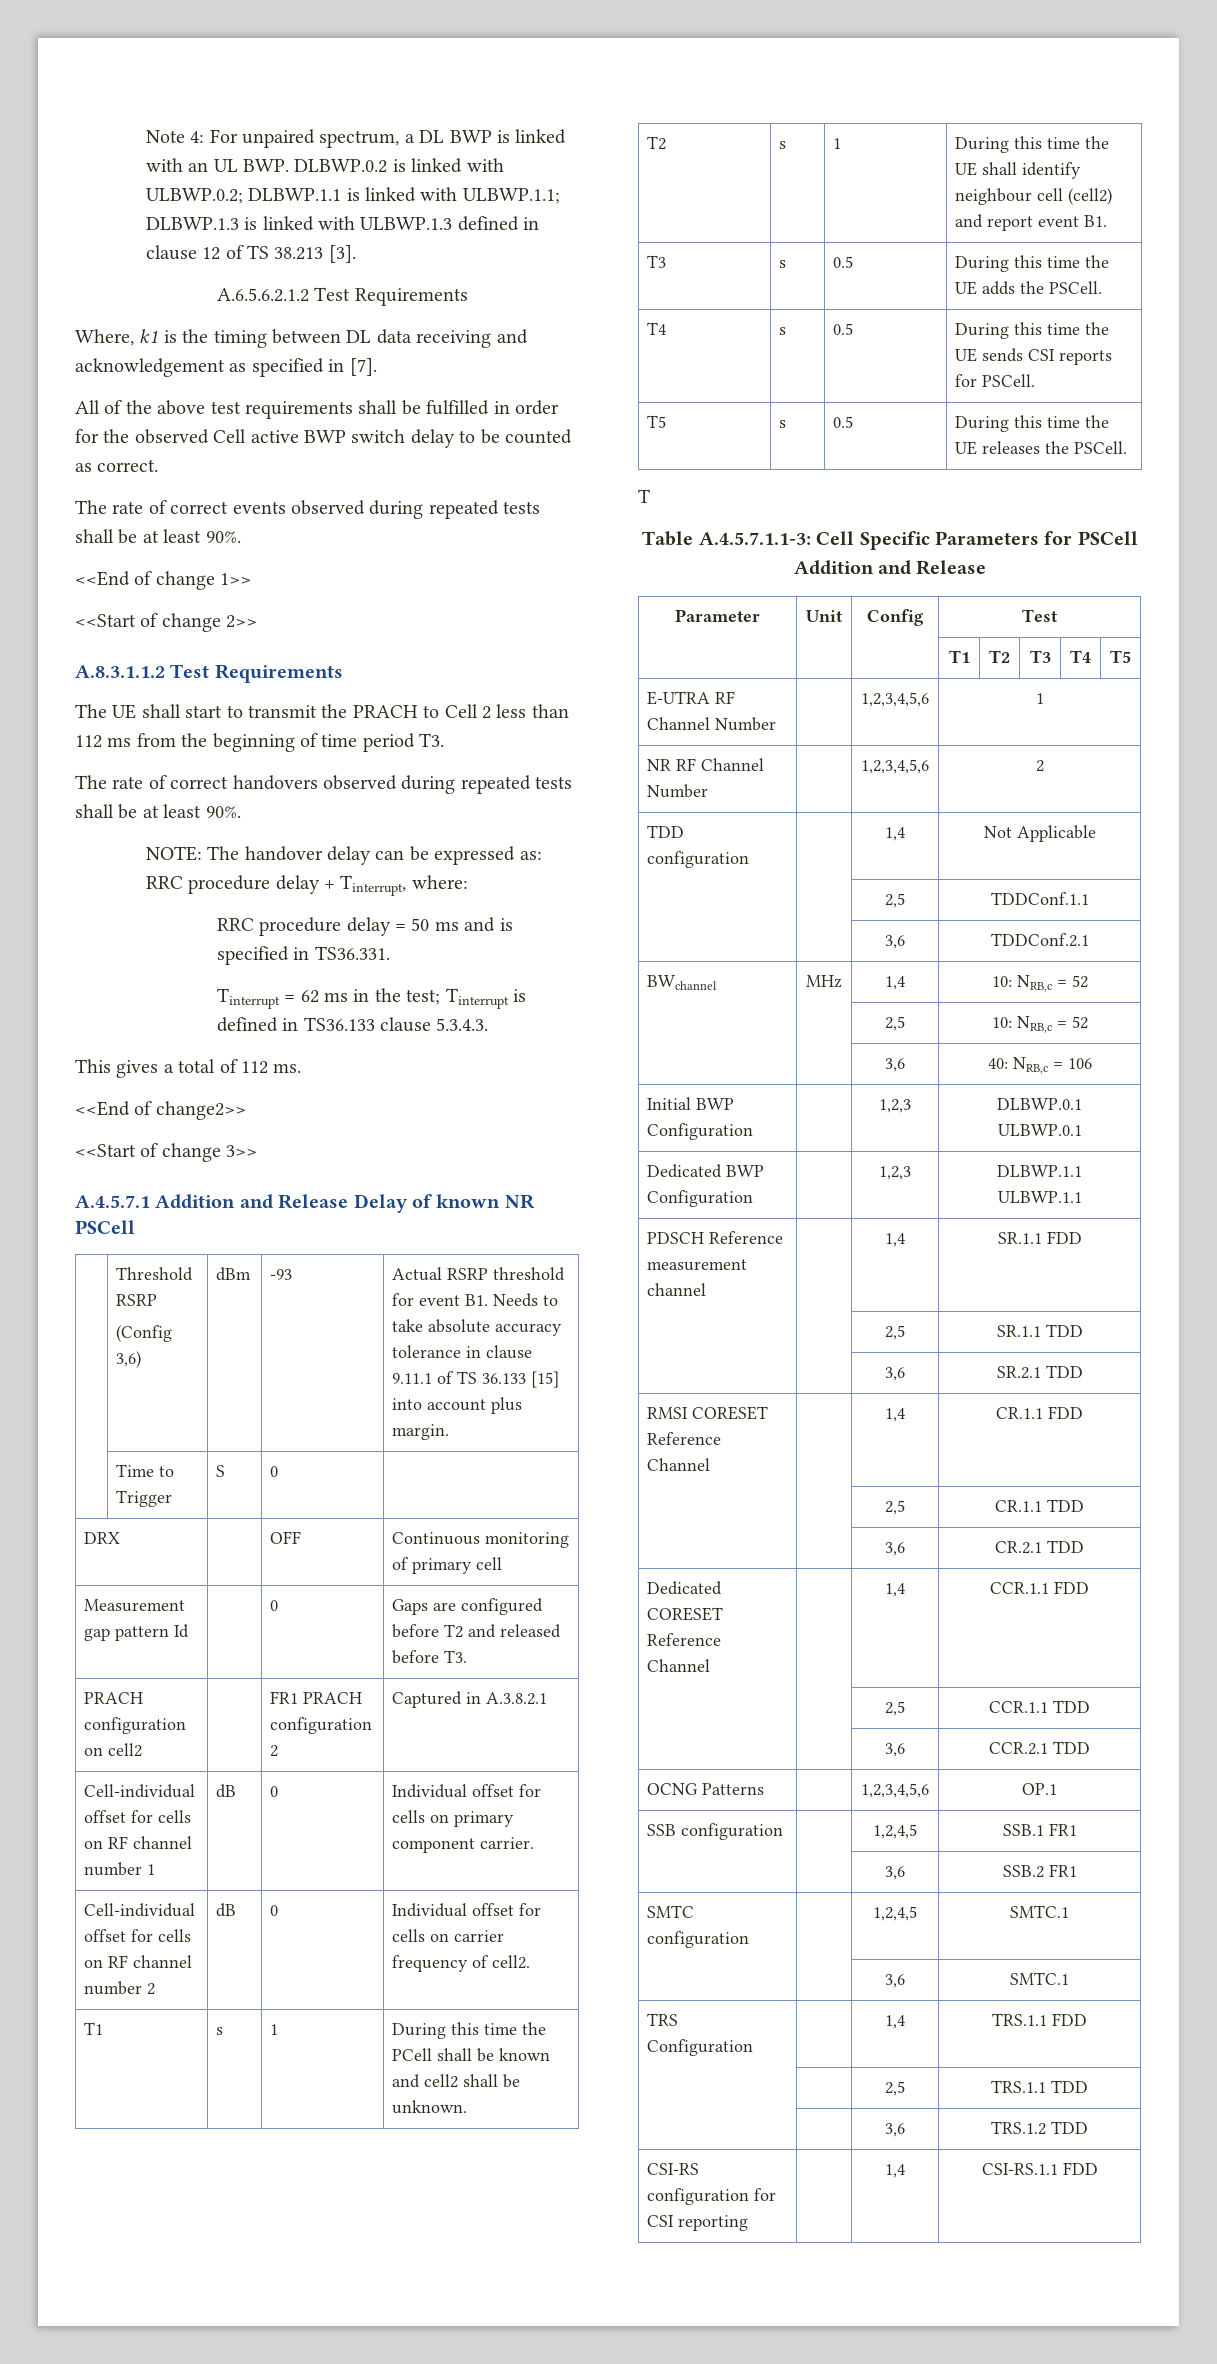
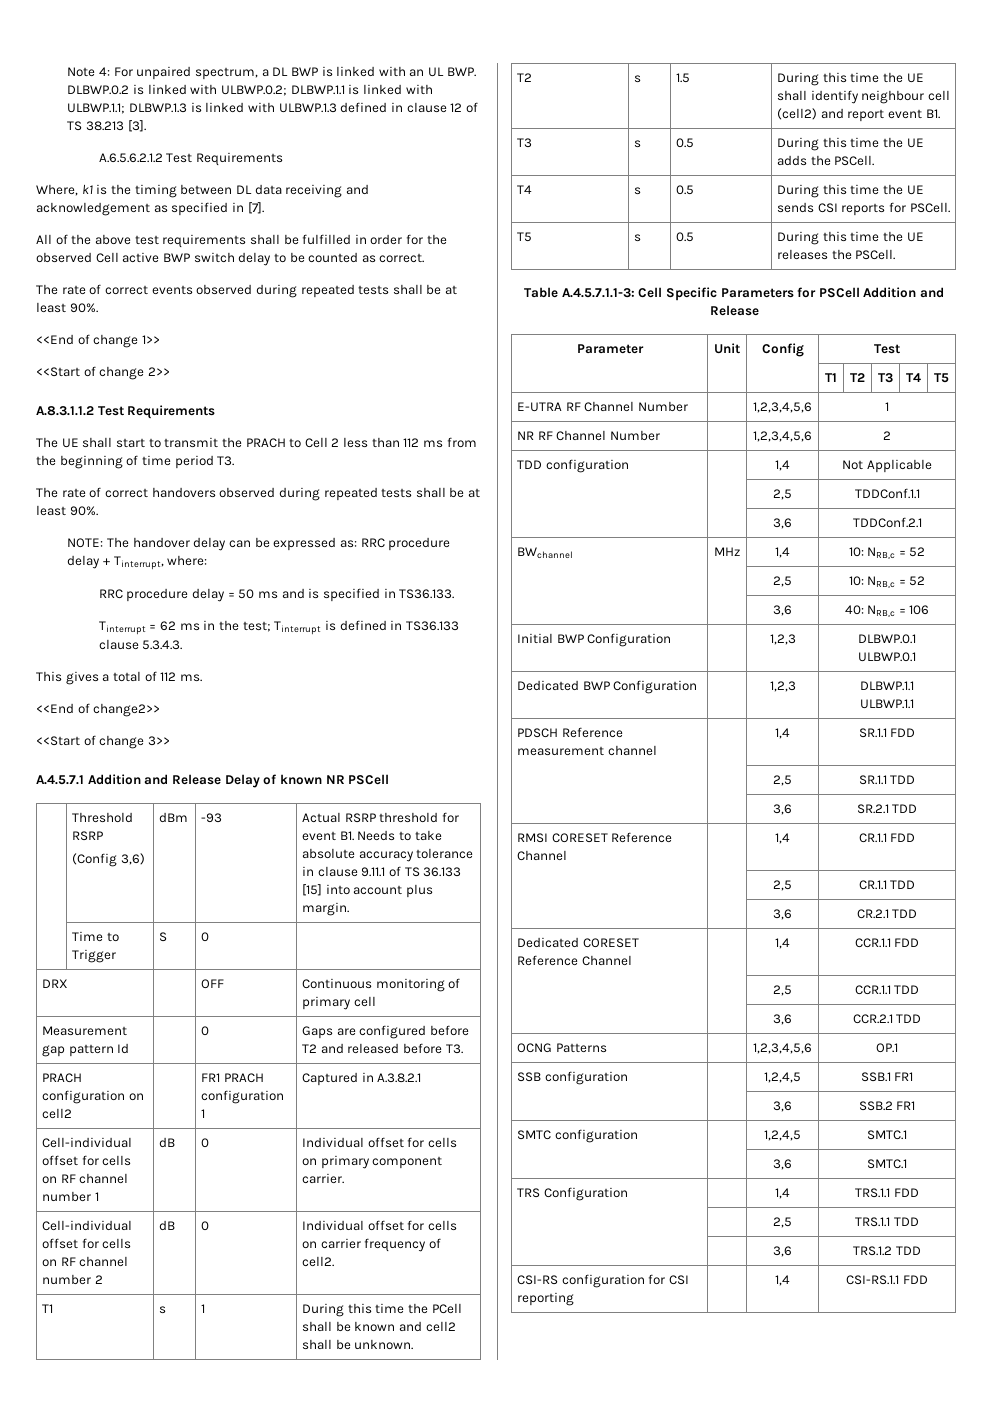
[314,946,390,960] TS36.331. -> [399,589,455,599] TS36.133.
[270,1745,279,1757] 2 -> [201,1109,206,1118] 1
[833,138,842,149] 1 -> [676,73,691,83] 1.5
[638,489,650,503] // T -> (896, 254) none

